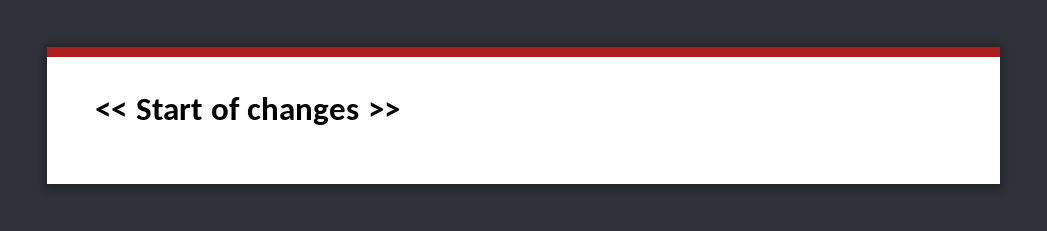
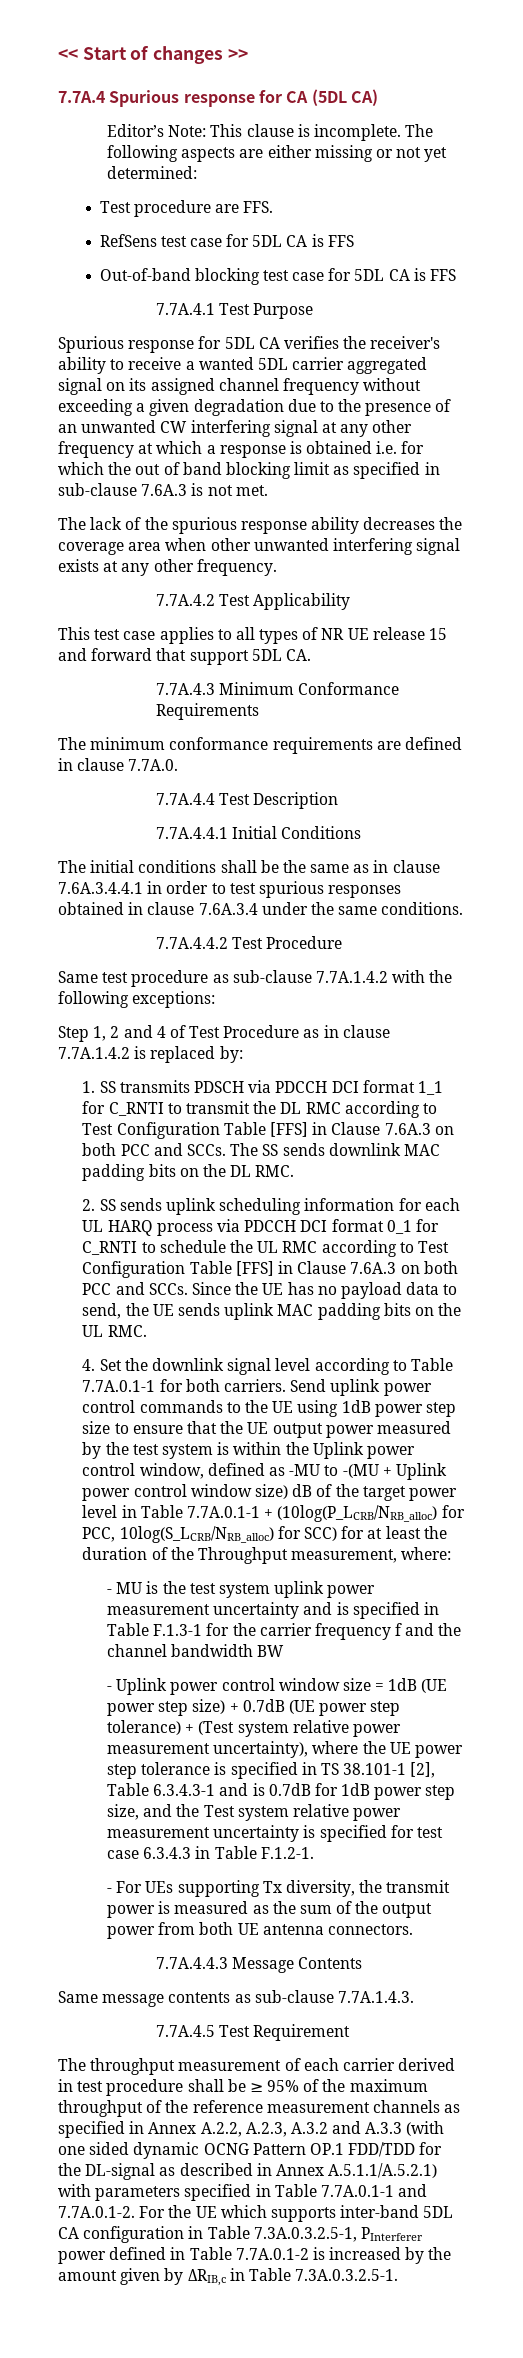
(401, 111) none -> [58,89,378,107] [106,124,434,141] [106,145,448,162] [106,166,197,179] [99,200,274,217] [99,234,354,247] [99,268,456,285] [155,303,314,319] [58,336,441,353] [58,357,428,374] [58,378,422,395] [58,399,452,416] [58,420,413,437] [58,441,425,458] [58,462,440,479] [58,483,268,496] [58,517,463,534] [58,538,461,555] [58,559,277,576] [155,593,351,610] [58,627,448,644] [58,648,311,665] [155,682,400,695] [155,703,259,720] [58,737,462,754] [58,758,179,771] [155,792,339,809] [155,826,362,839] [58,860,440,873] [58,881,402,898] [58,902,464,915] [155,936,343,949] [58,970,453,987] [58,991,216,1008] [58,1025,390,1042] [58,1046,243,1063] [82,1080,443,1095] [82,1101,437,1118] [82,1122,454,1139] [82,1143,440,1156] [82,1164,295,1181] [82,1198,460,1215] [82,1219,439,1236] [82,1240,449,1257] [82,1261,458,1278] [82,1282,458,1299] [82,1303,462,1320] [82,1325,147,1337] [82,1358,453,1375] [82,1379,432,1396] [82,1400,456,1417] [82,1421,451,1438] [82,1442,415,1459] [82,1463,447,1480] [82,1484,457,1501] [82,1505,465,1522] [82,1526,447,1543] [82,1547,452,1564] [106,1581,376,1598] [106,1602,439,1619] [106,1623,462,1640] [106,1644,285,1657] [106,1678,448,1695] [106,1699,401,1716] [106,1720,401,1737] [106,1741,463,1758] [106,1762,436,1779] [106,1783,456,1800] [106,1804,402,1821] [106,1825,443,1842] [106,1846,314,1859] [106,1880,451,1897] [106,1901,433,1918] [106,1922,413,1939] [155,1957,363,1973] [58,1990,414,2007] [155,2024,351,2041] [58,2058,456,2075] [58,2079,428,2096] [58,2100,461,2117] [58,2121,445,2138] [58,2142,443,2159] [58,2163,438,2180] [58,2184,428,2201] [58,2205,454,2222] [58,2226,423,2243] [58,2247,452,2264] [58,2268,399,2286] // 7.7A.4 Spurious response for CA (5DL CA) // Editor’s Note: This clause is incomplete. The following aspects are either missing or not yet determined: // Test procedure are FFS. // RefSens test case for 5DL CA is FFS // Out-of-band blocking test case for 5DL CA is FFS // 7.7A.4.1 Test Purpose // Spurious response for 5DL CA verifies the receiver's ability to receive a wanted 5DL carrier aggregated signal on its assigned channel frequency without exceeding a given degradation due to the presence of an unwanted CW interfering signal at any other frequency at which a response is obtained i.e. for which the out of band blocking limit as specified in sub-clause 7.6A.3 is not met. // The lack of the spurious response ability decreases the coverage area when other unwanted interfering signal exists at any other frequency. // 7.7A.4.2 Test Applicability // This test case applies to all types of NR UE release 15 and forward that support 5DL CA. // 7.7A.4.3 Minimum Conformance Requirements // The minimum conformance requirements are defined in clause 7.7A.0. // 7.7A.4.4 Test Description // 7.7A.4.4.1 Initial Conditions // The initial conditions shall be the same as in clause 7.6A.3.4.4.1 in order to test spurious responses obtained in clause 7.6A.3.4 under the same conditions. // 7.7A.4.4.2 Test Procedure // Same test procedure as sub-clause 7.7A.1.4.2 with the following exceptions: // Step 1, 2 and 4 of Test Procedure as in clause 7.7A.1.4.2 is replaced by: // 1. SS transmits PDSCH via PDCCH DCI format 1_1 for C_RNTI to transmit the DL RMC according to Test Configuration Table [FFS] in Clause 7.6A.3 on both PCC and SCCs. The SS sends downlink MAC padding bits on the DL RMC. // 2. SS sends uplink scheduling information for each UL HARQ process via PDCCH DCI format 0_1 for C_RNTI to schedule the UL RMC according to Test Configuration Table [FFS] in Clause 7.6A.3 on both PCC and SCCs. Since the UE has no payload data to send, the UE sends uplink MAC padding bits on the UL RMC. // 4. Set the downlink signal level according to Table 7.7A.0.1-1 for both carriers. Send uplink power control commands to the UE using 1dB power step size to ensure that the UE output power measured by the test system is within the Uplink power control window, defined as -MU to -(MU + Uplink power control window size) dB of the target power level in Table 7.7A.0.1-1 + (10log(P_LCRB/NRB_alloc) for PCC, 10log(S_LCRB/NRB_alloc) for SCC) for at least the duration of the Throughput measurement, where: // - MU is the test system uplink power measurement uncertainty and is specified in Table F.1.3-1 for the carrier frequency f and the channel bandwidth BW // - Uplink power control window size = 1dB (UE power step size) + 0.7dB (UE power step tolerance) + (Test system relative power measurement uncertainty), where the UE power step tolerance is specified in TS 38.101-1 [2], Table 6.3.4.3-1 and is 0.7dB for 1dB power step size, and the Test system relative power measurement uncertainty is specified for test case 6.3.4.3 in Table F.1.2-1. // - For UEs supporting Tx diversity, the transmit power is measured as the sum of the output power from both UE antenna connectors. // 7.7A.4.4.3 Message Contents // Same message contents as sub-clause 7.7A.1.4.3. // 7.7A.4.5 Test Requirement // The throughput measurement of each carrier derived in test procedure shall be ≥ 95% of the maximum throughput of the reference measurement channels as specified in Annex A.2.2, A.2.3, A.3.2 and A.3.3 (with one sided dynamic OCNG Pattern OP.1 FDD/TDD for the DL-signal as described in Annex A.5.1.1/A.5.2.1) with parameters specified in Table 7.7A.0.1-1 and 7.7A.0.1-2. For the UE which supports inter-band 5DL CA configuration in Table 7.3A.0.3.2.5-1, PInterferer power defined in Table 7.7A.0.1-2 is increased by the amount given by ΔRIB,c in Table 7.3A.0.3.2.5-1.

